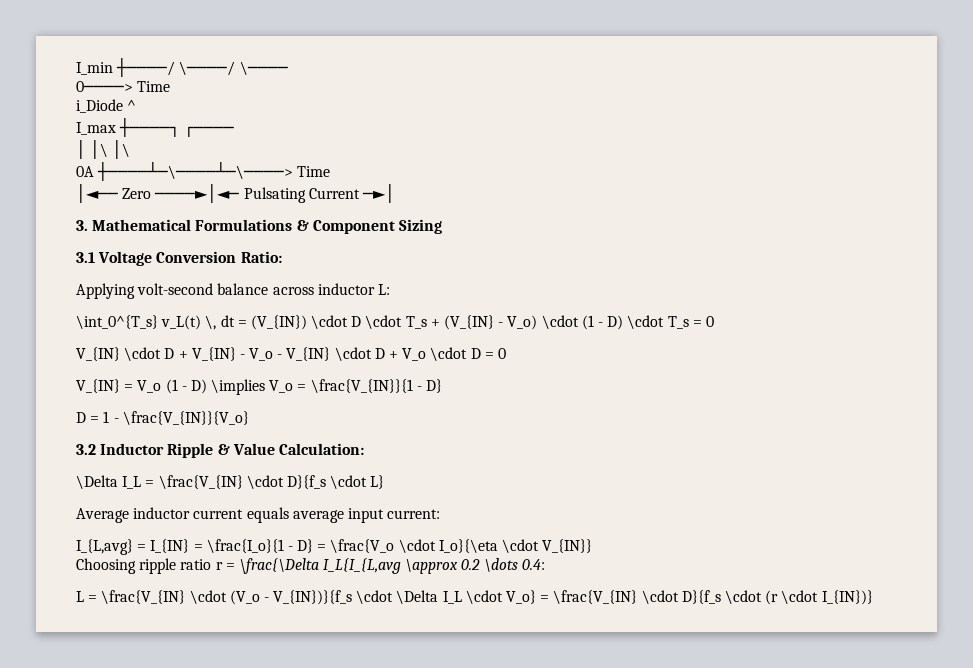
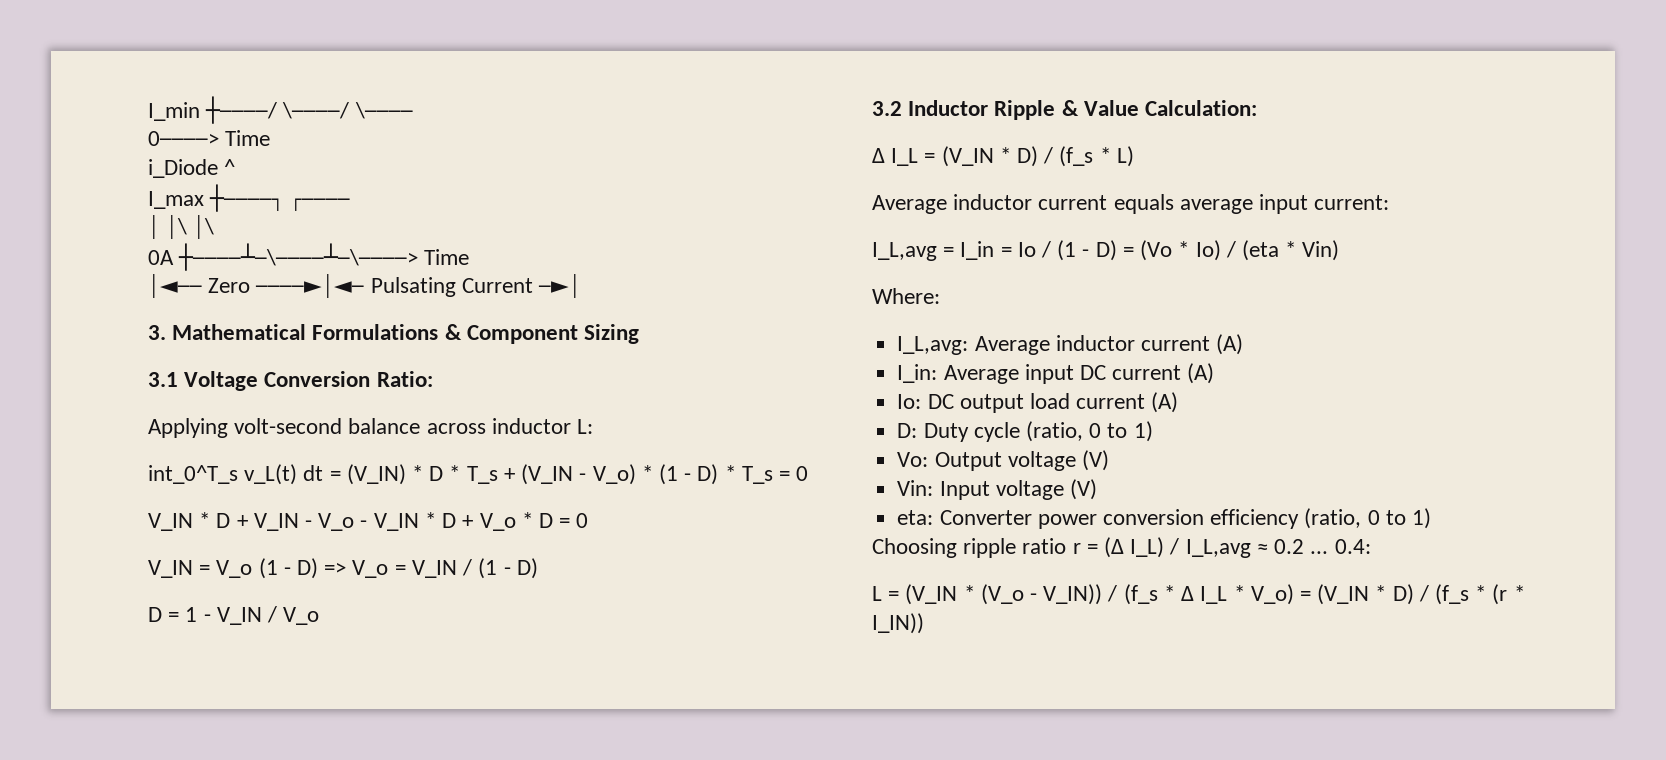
[76,315,403,330] \int_0^{T_s} v_L(t) \, dt = (V_{IN}) \cdot D \cdot -> [148,464,461,485] int_0^T_s v_L(t) dt = (V_IN) * D *
[444,315,495,330] (V_{IN} -> [521,464,574,485] (V_IN
[541,315,665,330] \cdot (1 - D) \cdot -> [641,464,736,485] * (1 - D) *
[76,347,236,361] V_{IN} \cdot D + V_{IN} -> [148,512,299,531] V_IN * D + V_IN
[286,347,372,361] V_{IN} \cdot -> [373,512,436,531] V_IN *
[430,347,468,361] \cdot -> [521,512,533,528] *
[76,379,120,393] V_{IN} -> [148,560,193,578] V_IN
[211,379,266,395] \implies -> [324,562,347,575] =>
[310,379,443,393] \frac{V_{IN}}{1 - D} -> [411,558,538,579] V_IN / (1 - D)
[122,411,249,425] \frac{V_{IN}}{V_o} -> [216,606,320,625] V_IN / V_o
[76,475,118,489] \Delta -> [872,148,885,163] Δ
[158,475,385,489] \frac{V_{IN} \cdot D}{f_s \cdot L} -> [941,146,1134,167] (V_IN * D) / (f_s * L)
[76,539,593,555] I_{L,avg} = I_{IN} = \frac{I_o}{1 - D} = \frac{V_o \cdot I_o}{\eta \cdot V_{IN}} -> [872,240,1340,261] [872,288,940,304] [897,334,1244,355] [897,363,1215,384] [897,392,1179,413] [897,421,1153,442] [897,450,1109,471] [897,479,1097,500] [897,508,1431,529] I_L,avg = I_in = Io / (1 - D) = (Vo * Io) / (eta * Vin) // Where: // I_L,avg: Average inductor current (A) // I_in: Average input DC current (A) // Io: DC output load current (A) // D: Duty cycle (ratio, 0 to 1) // Vo: Output voltage (V) // Vin: Input voltage (V) // eta: Converter power conversion efficiency (ratio, 0 to 1)
[238,558,545,574] [76,590,873,605] \frac{\Delta I_L{I_{L,avg \approx 0.2 \dots 0.4: // L = \frac{V_{IN} \cdot (V_o - V_{IN})}{f_s \cdot \Delta I_L \cdot V_o} = \frac{V_{IN} \cdot D}{f_s \cdot (r \cdot I_{IN})} -> [1104,537,1371,558] [872,584,1525,605] [872,613,924,634] (Δ I_L) / I_L,avg ≈ 0.2 ... 0.4: // L = (V_IN * (V_o - V_IN)) / (f_s * Δ I_L * V_o) = (V_IN * D) / (f_s * (r * I_IN))

